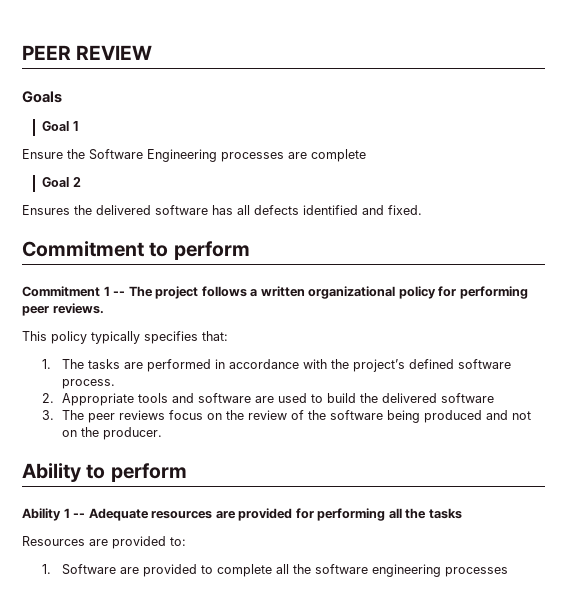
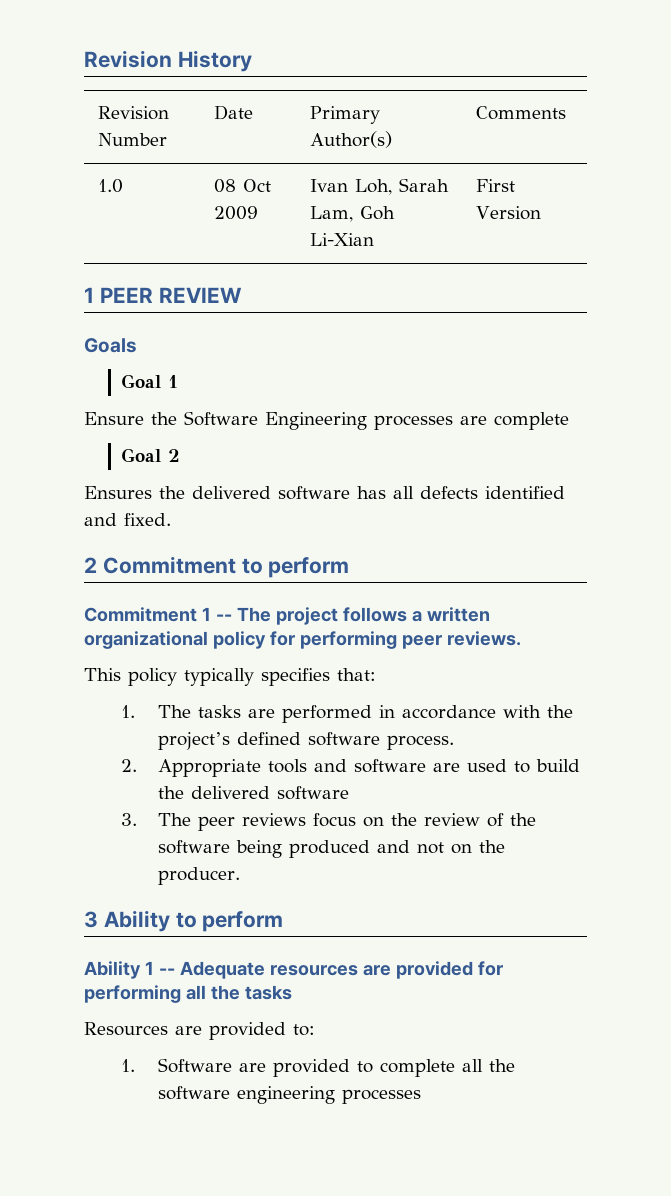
(22, 52) none -> [84,50,252,72] [98,106,170,120] [98,133,168,146] [214,105,254,120] [310,106,381,124] [310,131,393,148] [476,106,567,120] [98,179,124,193] [214,179,272,193] [214,206,259,220] [310,178,450,195] [310,206,396,222] [310,233,375,246] [476,179,516,192] [476,206,542,220] [84,287,94,303] Revision History // Revision Number | Date | Primary Author(s) | Comments // 1.0 | 08 Oct 2009 | Ivan Loh, Sarah Lam, Goh Li-Xian | First Version // 1
(422, 210) none -> [84,557,97,573] 2
(163, 433) none -> [84,911,98,928] 3

